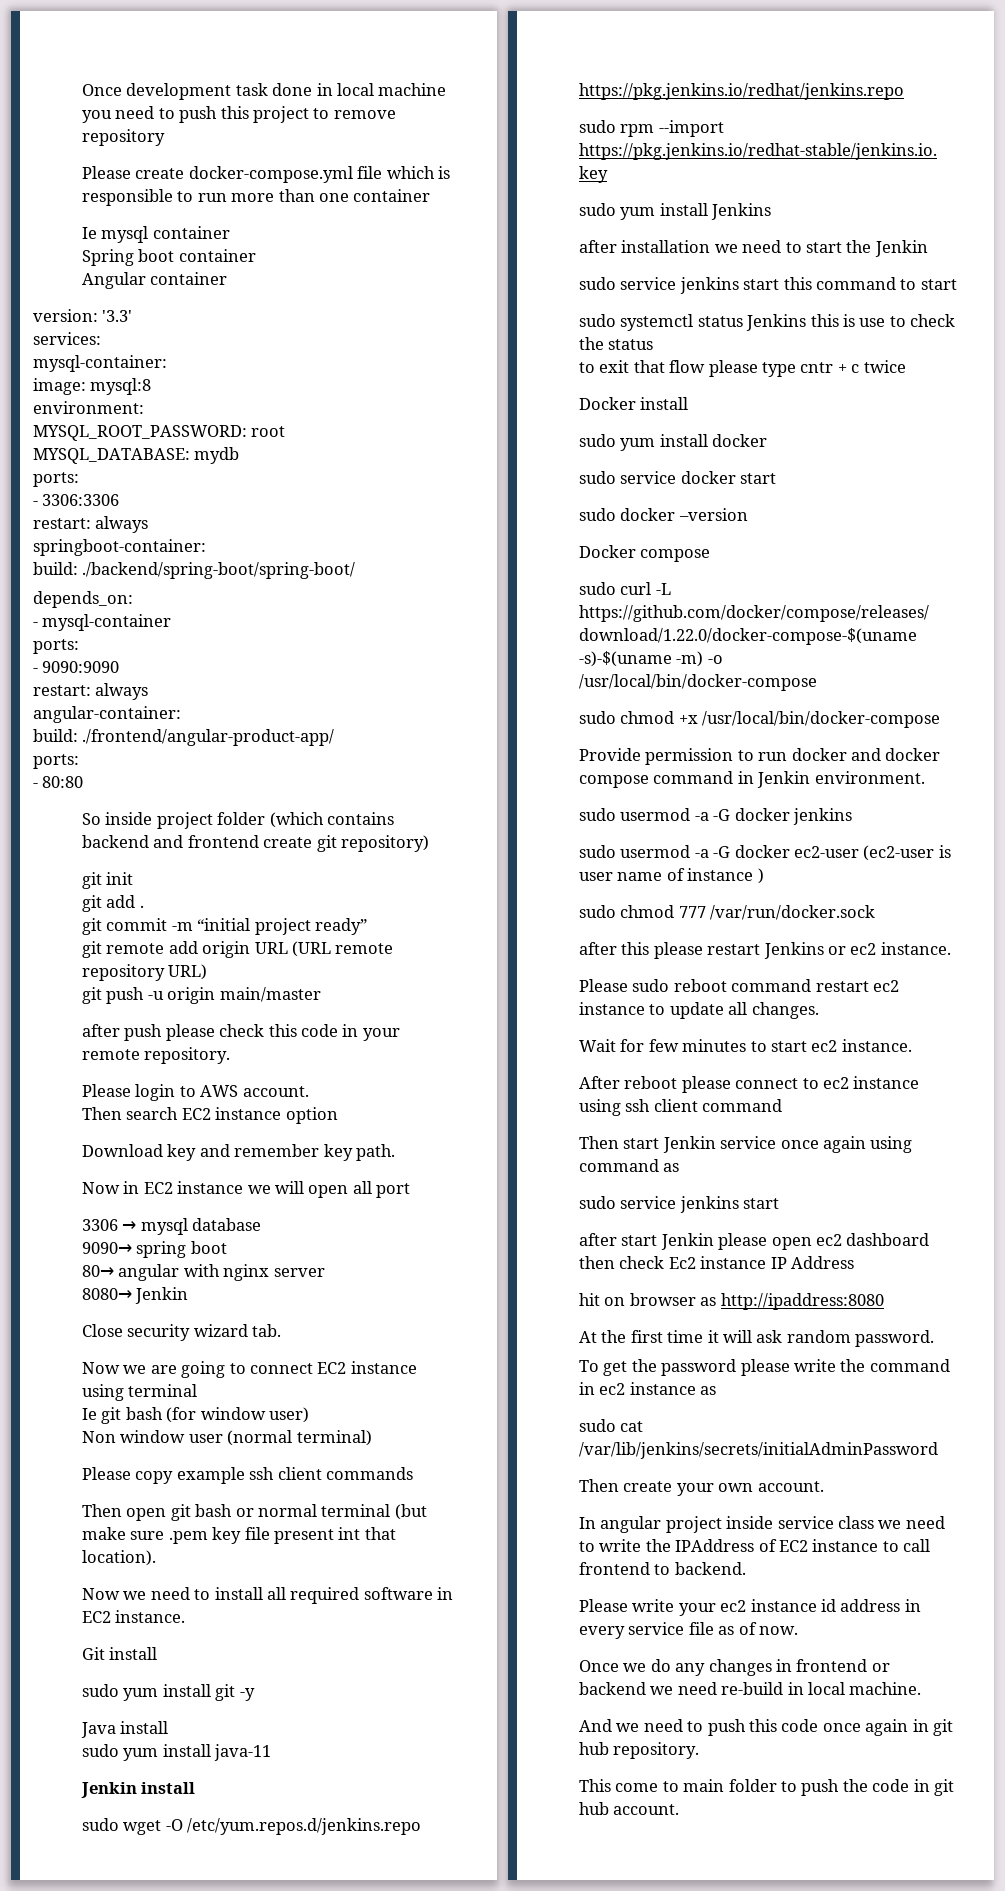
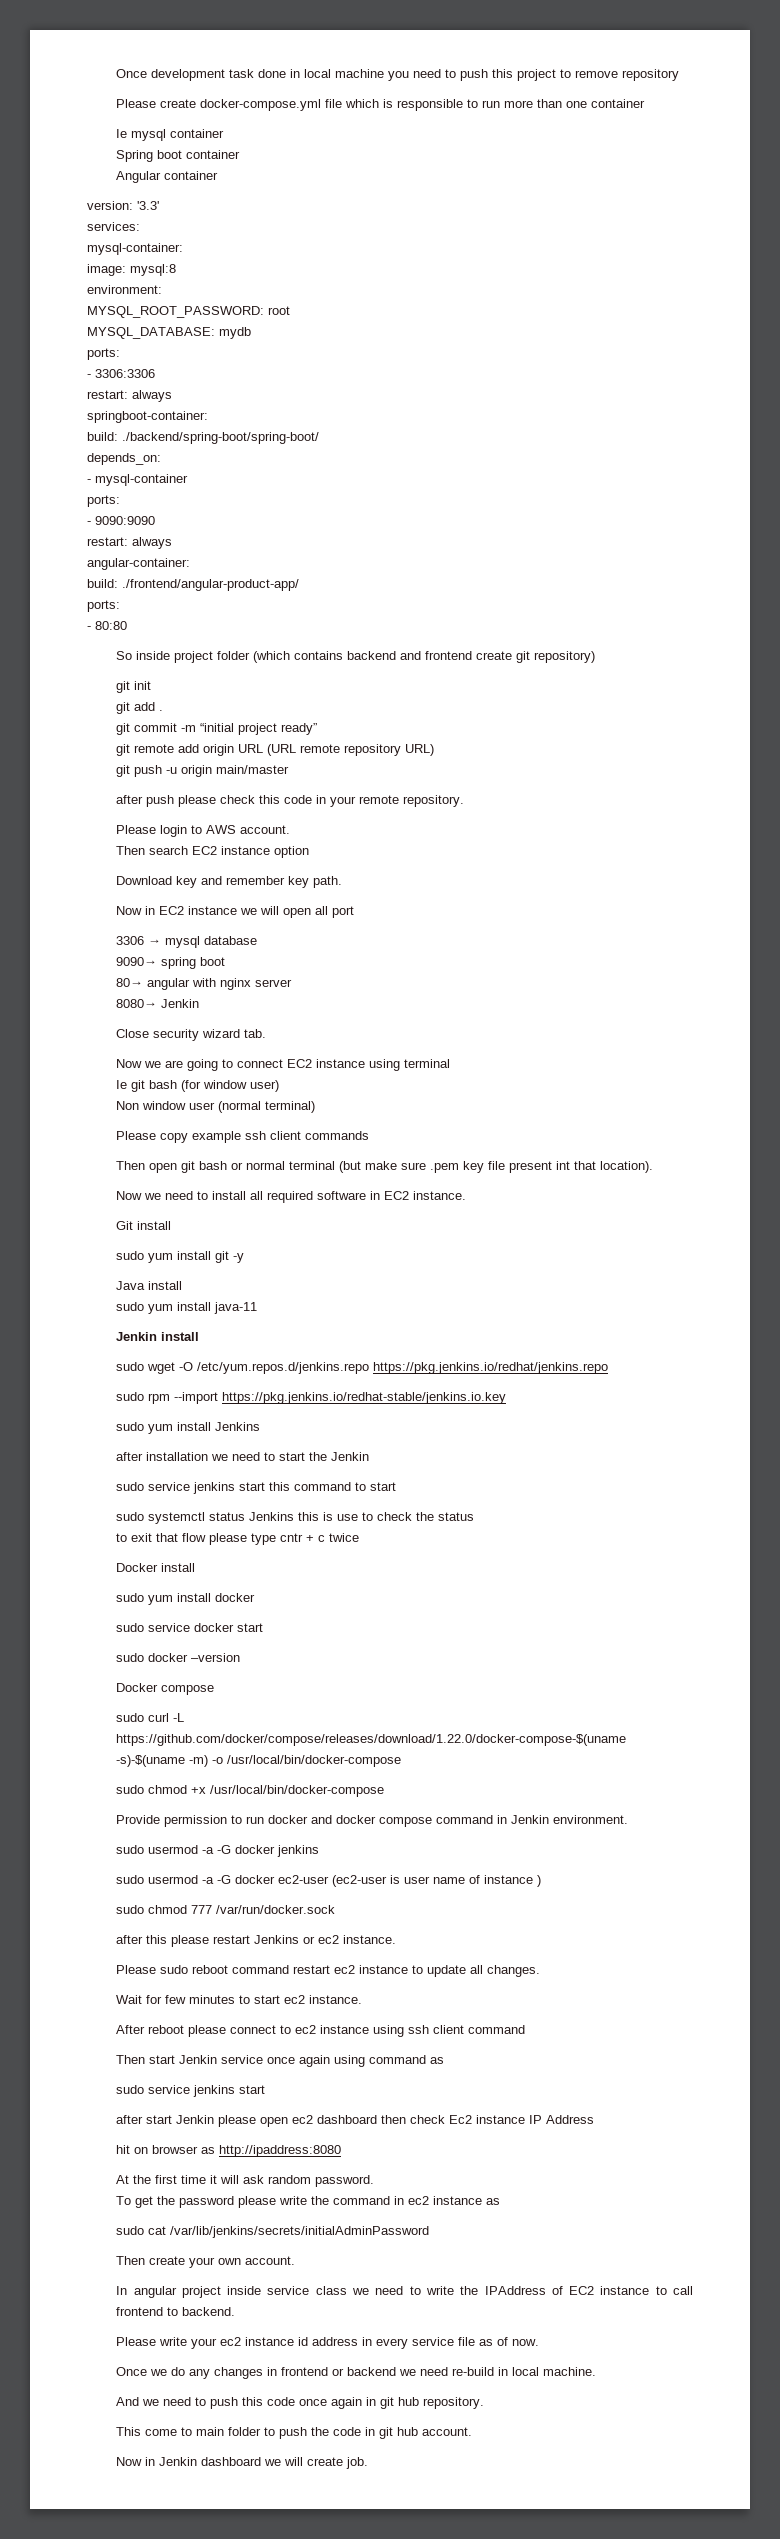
(680, 1809) none -> [116,2457,369,2469] // Now in Jenkin dashboard we will create job.

